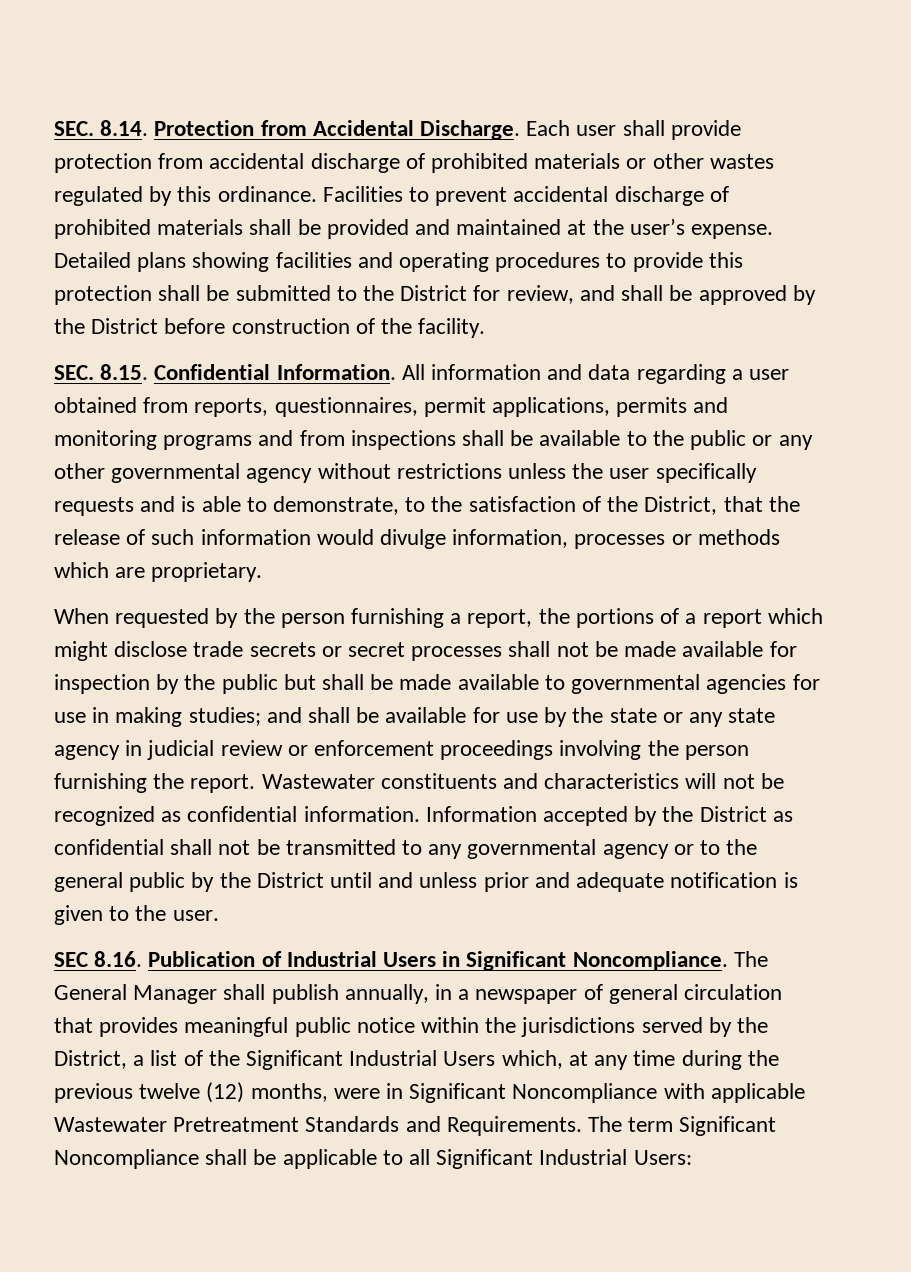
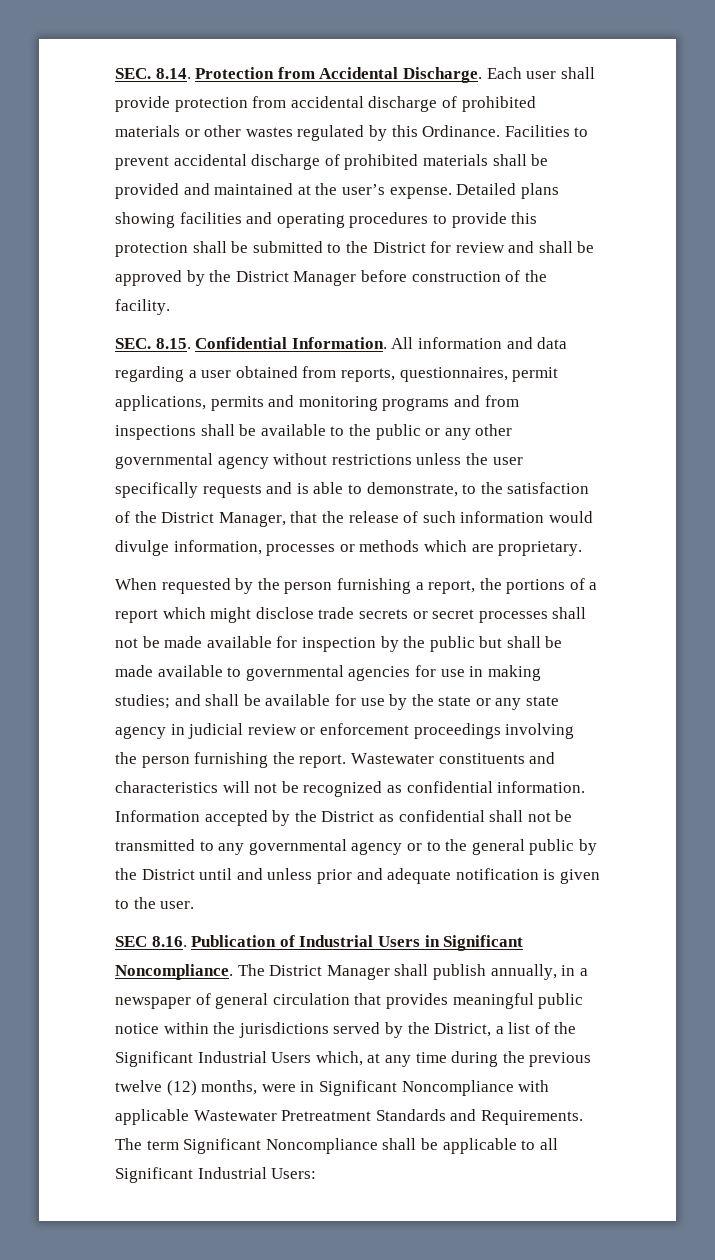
[217,186,317,202] ordinance. -> [422,125,501,137] Ordinance.
[506,285,574,304] review, -> [455,242,505,253] review
(159, 326) none -> [293,271,357,286] Manager
[644,496,718,515] District, -> [161,512,286,527] District Manager,
[54,984,127,1000] General -> [269,965,323,976] District

